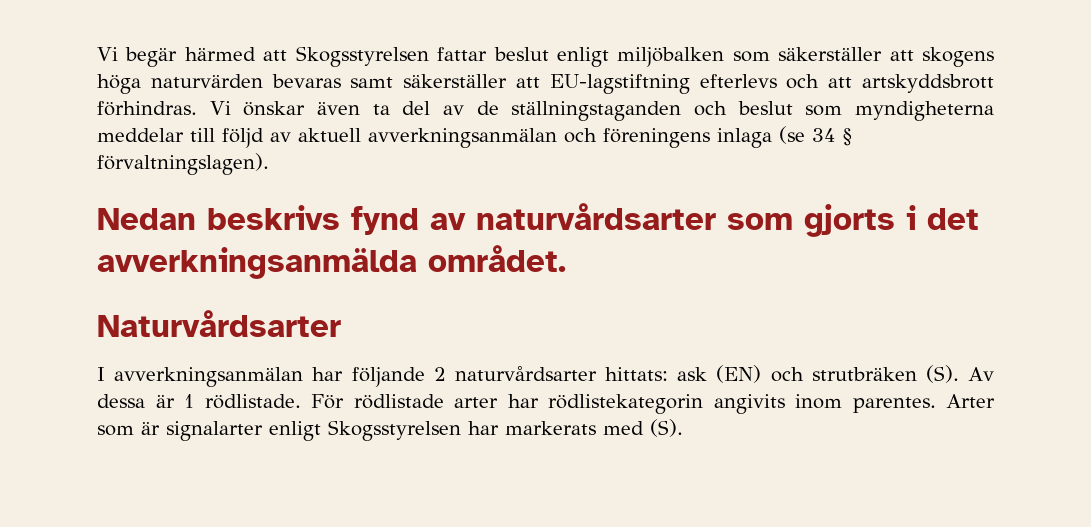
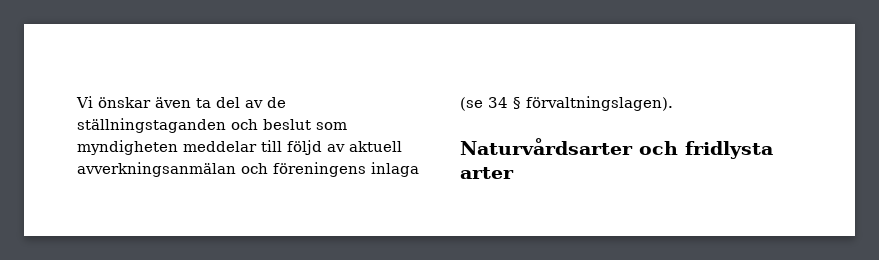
[97,46,994,67] [97,74,994,94] [97,101,231,116] Vi begär härmed att Skogsstyrelsen fattar beslut enligt miljöbalken som säkerställer att skogens höga naturvärden bevaras samt säkerställer att EU-lagstiftning efterlevs och att artskyddsbrott förhindras. Vi -> [76,96,93,108] Vi
[855,101,994,121] myndigheterna -> [77,140,178,155] myndigheten
[97,203,979,237] [97,245,566,279] [97,310,341,337] [97,365,995,387] [97,394,995,414] [97,419,683,441] Nedan beskrivs fynd av naturvårdsarter som gjorts i det avverkningsanmälda området. // Naturvårdsarter // I avverkningsanmälan har följande 2 naturvårdsarter hittats: ask (EN) och strutbräken (S). Av dessa är 1 rödlistade. För rödlistade arter har rödlistekategorin angivits inom parentes. Arter som är signalarter enligt Skogsstyrelsen har markerats med (S). -> [460,138,773,159] [460,167,514,179] Naturvårdsarter och fridlysta arter

